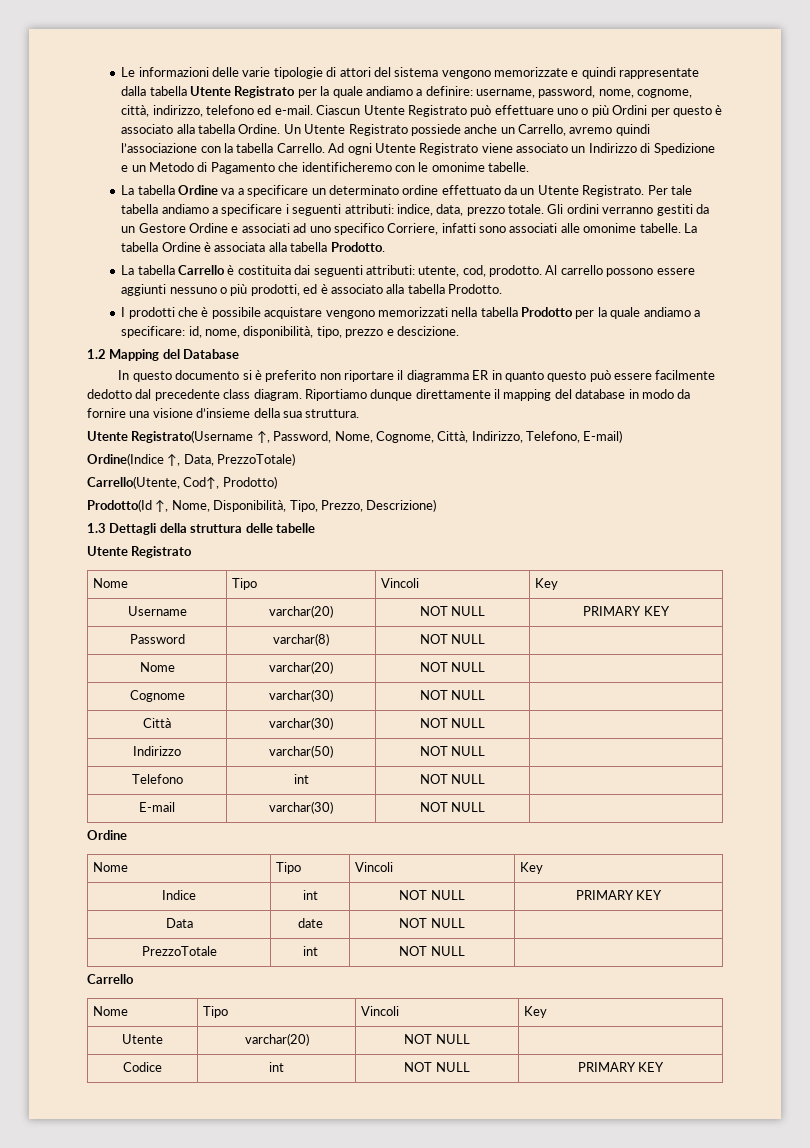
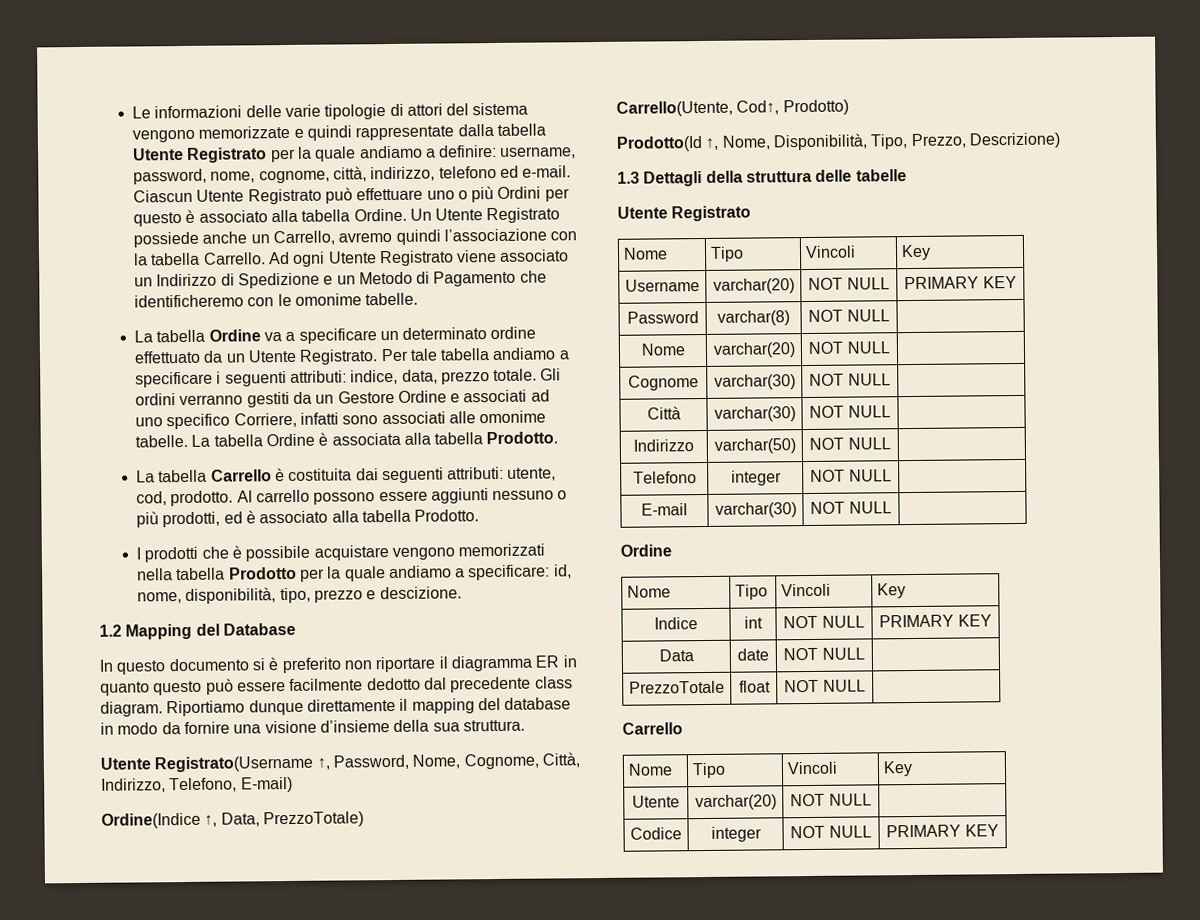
[293,774,309,784] int -> [730,470,782,486] integer
[302,946,318,956] int -> [738,680,771,693] float
[269,1062,284,1072] int -> [710,826,762,842] integer

